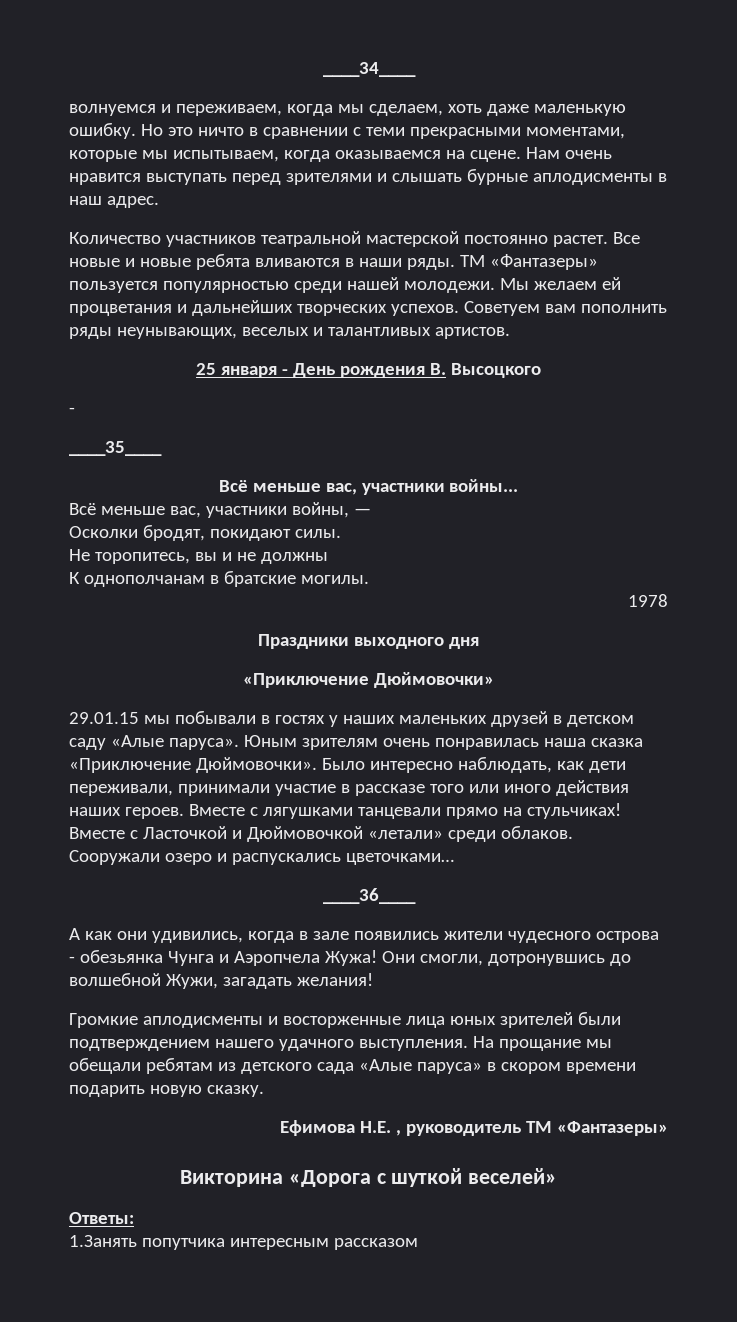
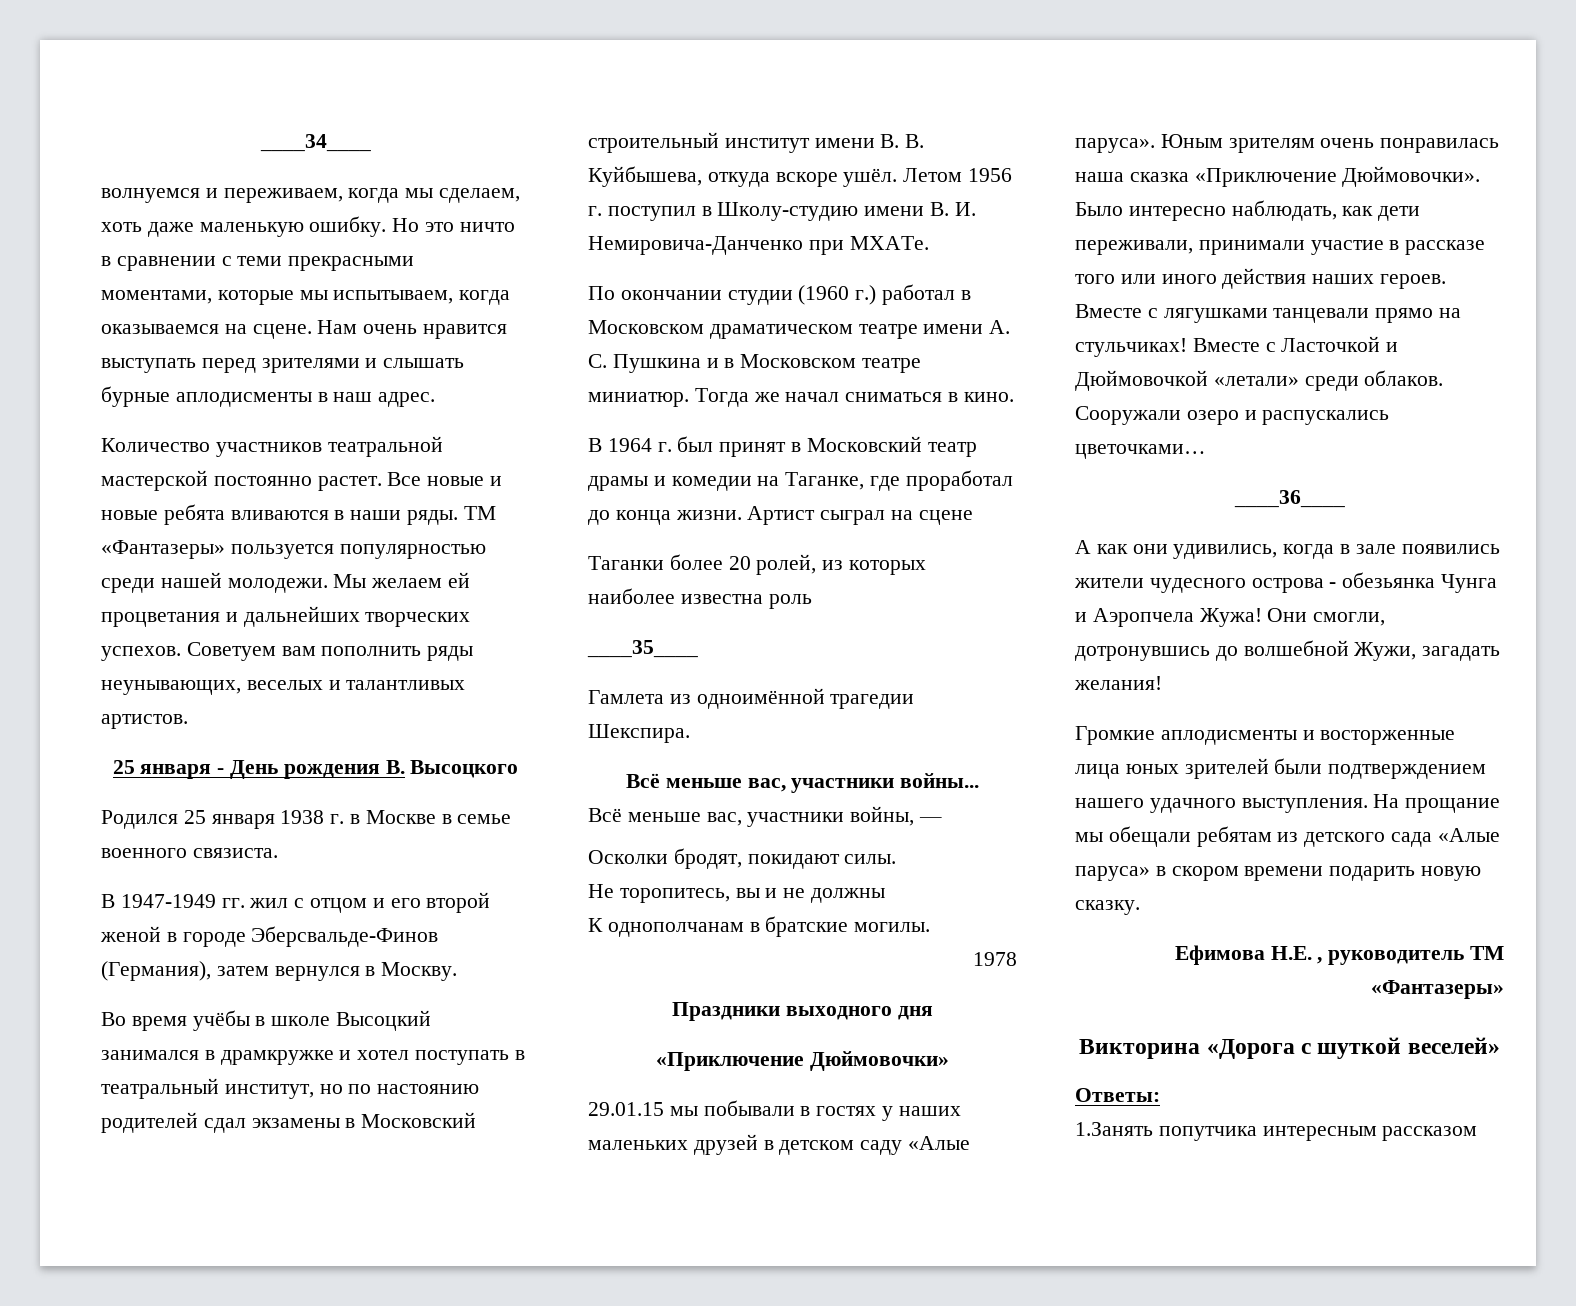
[69,407,75,414] [69,441,162,456] - // ____35____ -> [101,810,512,829] [101,848,278,858] [101,892,491,913] [100,926,439,947] [101,961,458,981] [101,1010,432,1031] [101,1050,525,1065] [101,1078,480,1099] [101,1112,477,1133] [588,132,925,153] [588,166,1013,187] [588,202,976,221] [588,236,929,255] [588,284,971,305] [588,320,1011,339] [588,354,922,373] [588,388,1014,407] [588,436,977,457] [588,470,1013,491] [588,506,973,525] [588,554,927,575] [588,588,812,609] [587,640,698,658] [588,688,915,709] [588,724,690,743] Родился 25 января 1938 г. в Москве в семье военного связиста. // В 1947-1949 гг. жил с отцом и его второй женой в городе Эберсвальде-Финов (Германия), затем вернулся в Москву. // Во время учёбы в школе Высоцкий занимался в драмкружке и хотел поступать в театральный институт, но по настоянию родителей сдал экзамены в Московский строительный институт имени В. В. Куйбышева, откуда вскоре ушёл. Летом 1956 г. поступил в Школу-студию имени В. И. Немировича-Данченко при МХАТе. // По окончании студии (1960 г.) работал в Московском драматическом театре имени А. С. Пушкина и в Московском театре миниатюр. Тогда же начал сниматься в кино. // В 1964 г. был принят в Московский театр драмы и комедии на Таганке, где проработал до конца жизни. Артист сыграл на сцене // Таганки более 20 ролей, из которых наиболее известна роль // ____35____ // Гамлета из одноимённой трагедии Шекспира.

